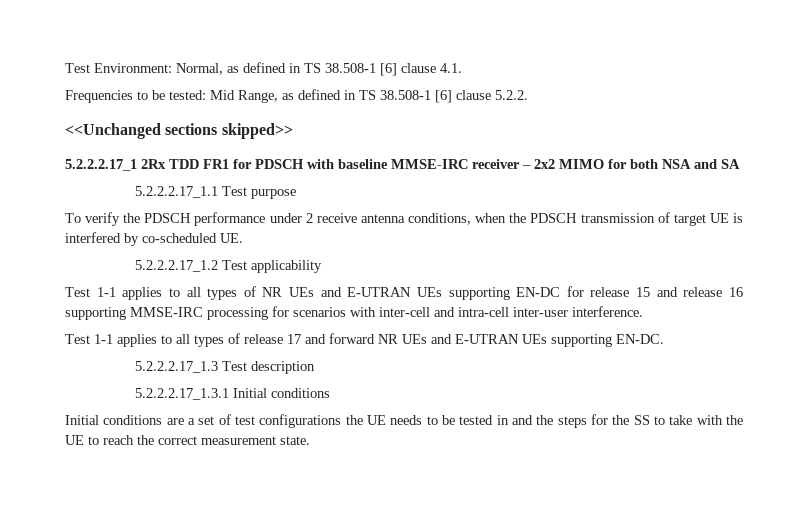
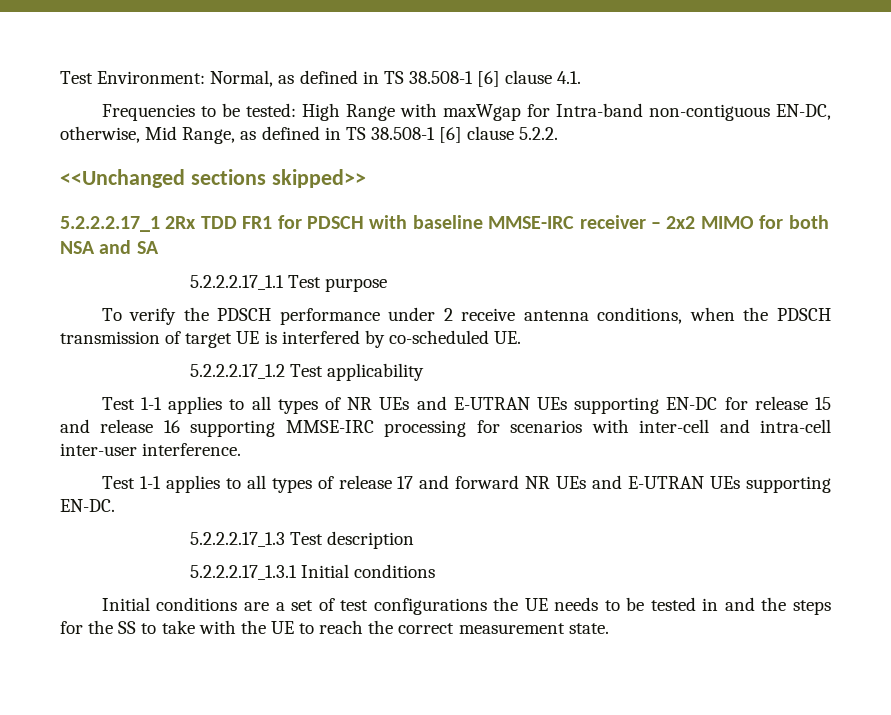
(206, 95) none -> [301,103,831,121] [60,126,140,143] High Range with maxWgap for Intra-band non-contiguous EN-DC, otherwise,

